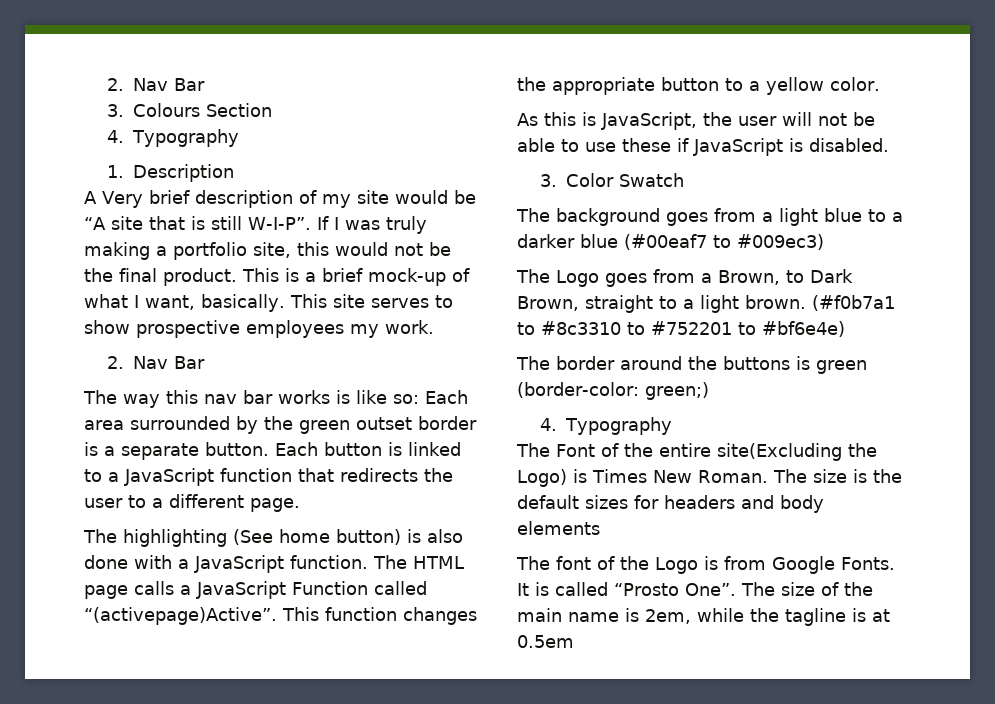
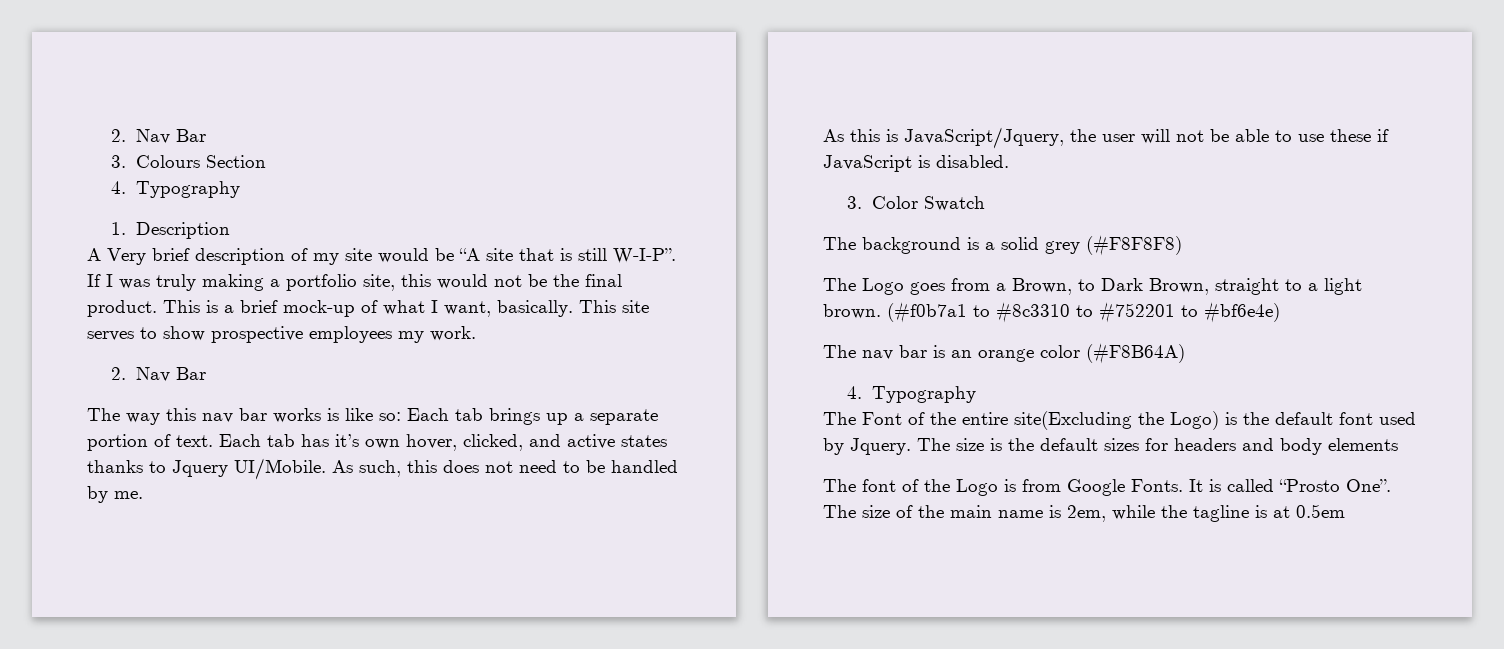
[84,416,477,434] [84,442,461,460] [84,468,453,486] [84,494,300,512] [83,529,463,547] [84,555,464,573] [84,581,427,599] [84,607,477,625] [517,77,880,95] area surrounded by the green outset border is a separate button. Each button is linked to a JavaScript function that redirects the user to a different page. // The highlighting (See home button) is also done with a JavaScript function. The HTML page calls a JavaScript Function called “(activepage)Active”. This function changes the appropriate button to a yellow color. -> [455,408,658,425] [87,434,667,451] [87,458,678,480] [87,486,143,503] tab brings up a separate portion of text. Each tab has it’s own hover, clicked, and active states thanks to Jquery UI/Mobile. As such, this does not need to be handled by me.
[601,112,697,130] JavaScript, -> [904,127,1064,149] JavaScript/Jquery,
[666,208,903,226] [517,234,824,250] goes from a light blue to a darker blue (#00eaf7 to #009ec3) -> [967,235,1182,256] is a solid grey (#F8F8F8)
[556,356,867,374] [517,382,709,400] border around the buttons is green (border-color: green;) -> [862,343,1185,364] nav bar is an orange color (#F8B64A)
[592,469,768,483] Times New Roman. -> [1243,412,1416,425] [823,438,911,455] the default font used by Jquery.

